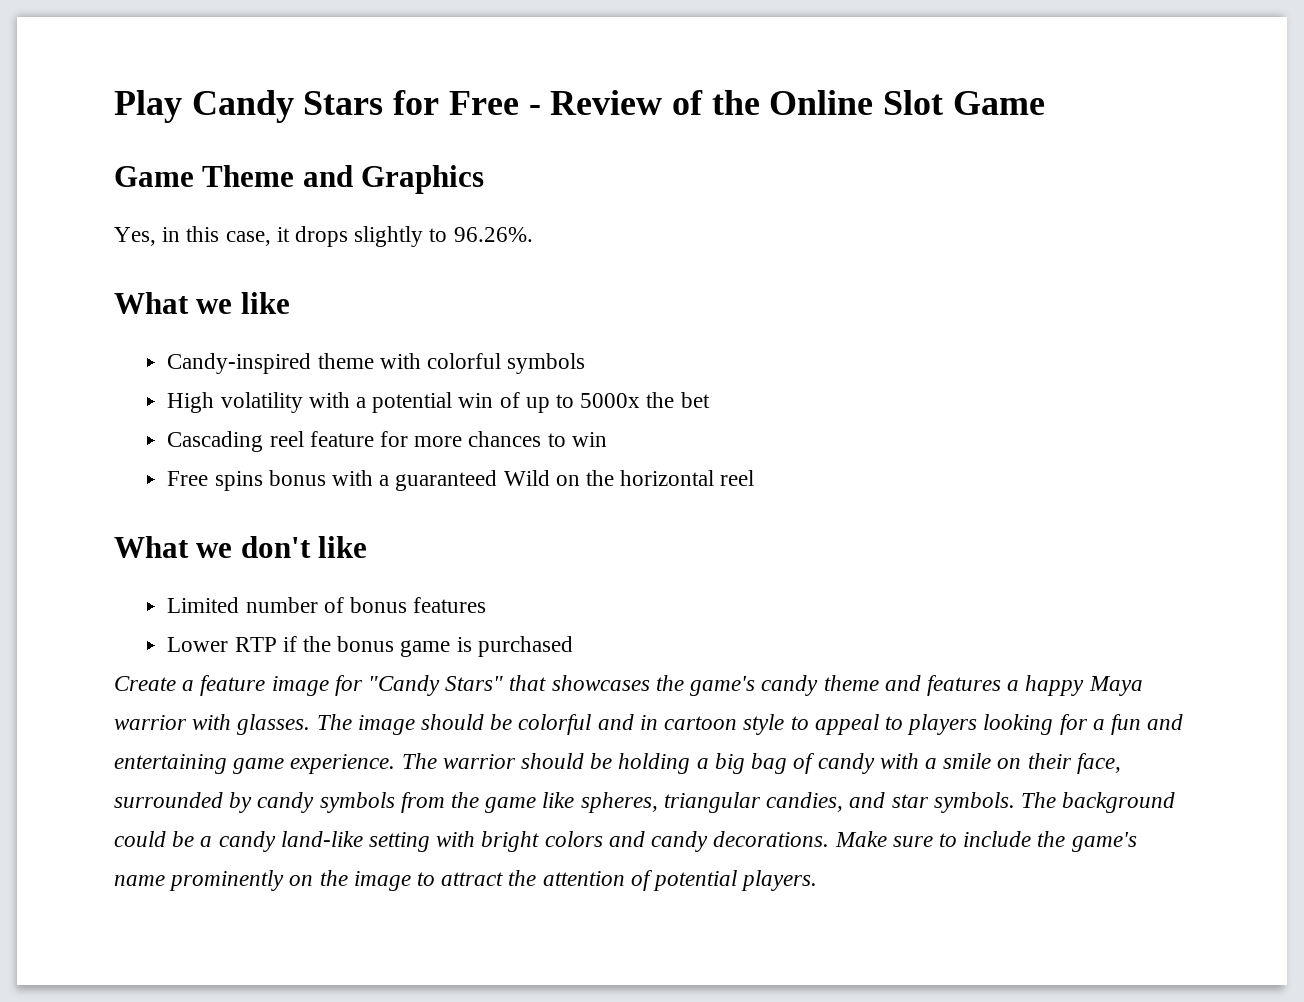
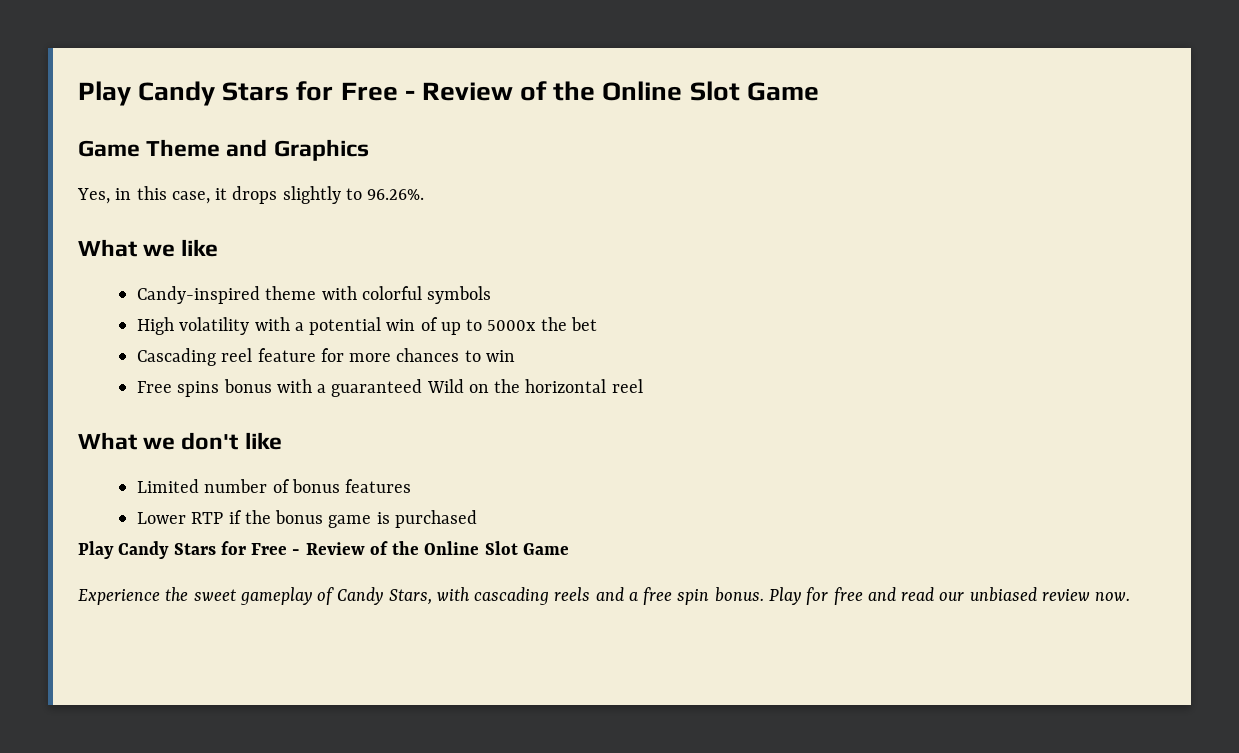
[114,675,1143,696] [114,714,1184,735] [114,753,1121,774] [114,792,1176,813] [114,831,1137,852] [114,870,818,891] Create a feature image for "Candy Stars" that showcases the game's candy theme and features a happy Maya warrior with glasses. The image should be colorful and in cartoon style to appeal to players looking for a fun and entertaining game experience. The warrior should be holding a big bag of candy with a smile on their face, surrounded by candy symbols from the game like spheres, triangular candies, and star symbols. The background could be a candy land-like setting with bright colors and candy decorations. Make sure to include the game's name prominently on the image to attract the attention of potential players. -> [78,541,569,559] [78,587,1131,605] Play Candy Stars for Free - Review of the Online Slot Game // Experience the sweet gameplay of Candy Stars, with cascading reels and a free spin bonus. Play for free and read our unbiased review now.

